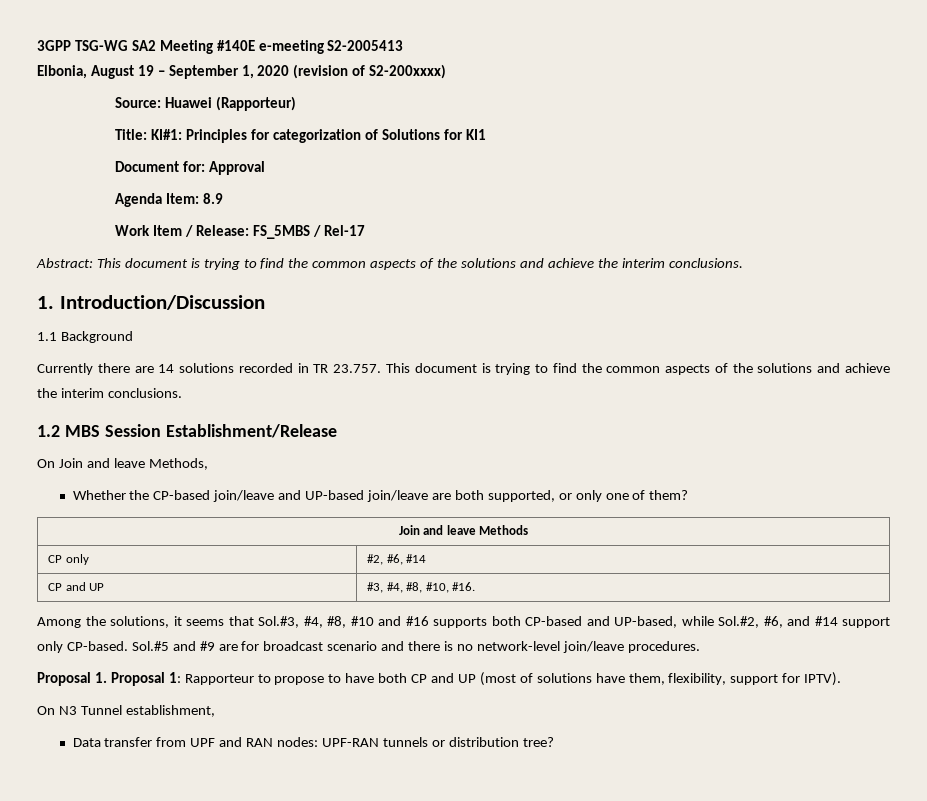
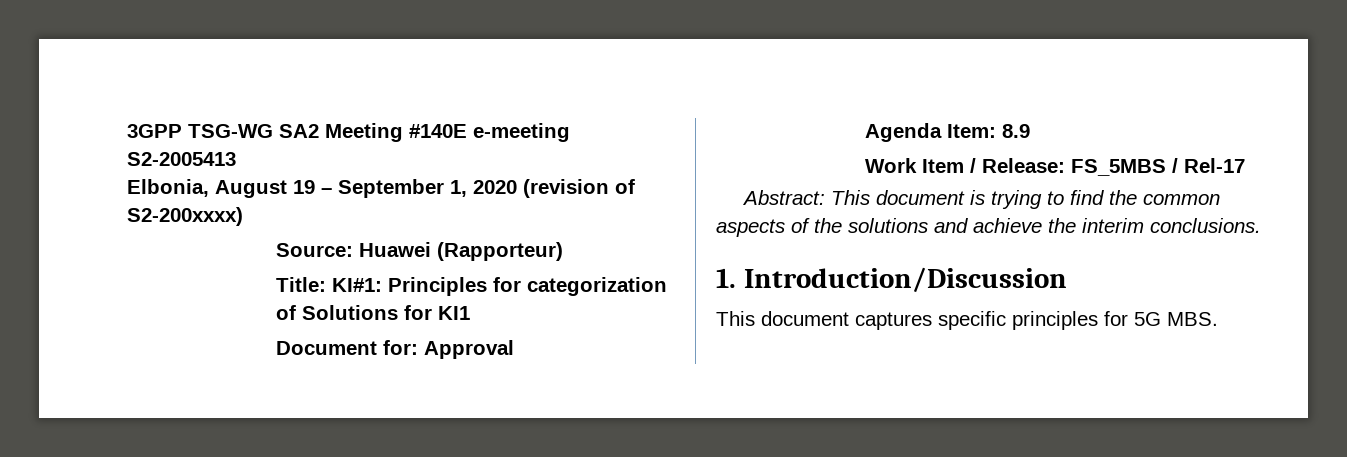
[37,331,133,343] [37,363,890,375] [37,388,182,398] [37,424,337,438] [37,458,208,470] [72,490,689,502] [398,525,529,535] [48,554,89,565] [367,554,427,565] [48,582,105,591] [367,582,476,593] [37,616,890,628] [37,641,700,653] [37,672,842,686] [37,705,215,717] [72,737,554,747] 1.1 Background // Currently there are 14 solutions recorded in TR 23.757. This document is trying to find the common aspects of the solutions and achieve the interim conclusions. // 1.2 MBS Session Establishment/Release // On Join and leave Methods, // Whether the CP-based join/leave and UP-based join/leave are both supported, or only one of them? // Join and leave Methods // CP only | #2, #6, #14 // CP and UP | #3, #4, #8, #10, #16. // Among the solutions, it seems that Sol.#3, #4, #8, #10 and #16 supports both CP-based and UP-based, while Sol.#2, #6, and #14 support only CP-based. Sol.#5 and #9 are for broadcast scenario and there is no network-level join/leave procedures. // Proposal 1. Proposal 1: Rapporteur to propose to have both CP and UP (most of solutions have them, flexibility, support for IPTV). // On N3 Tunnel establishment, // Data transfer from UPF and RAN nodes: UPF-RAN tunnels or distribution tree? -> [716,311,1218,330] This document captures specific principles for 5G MBS.

